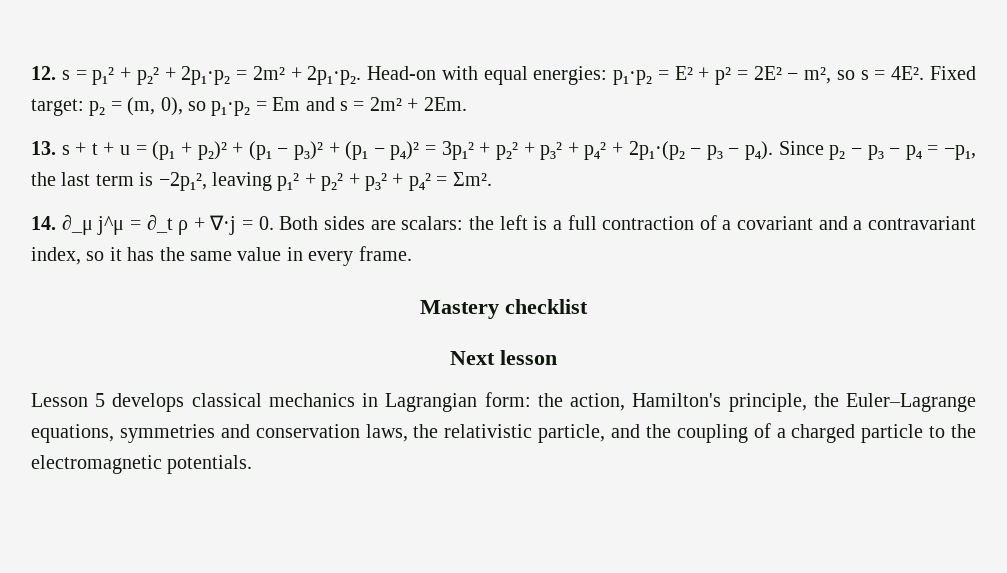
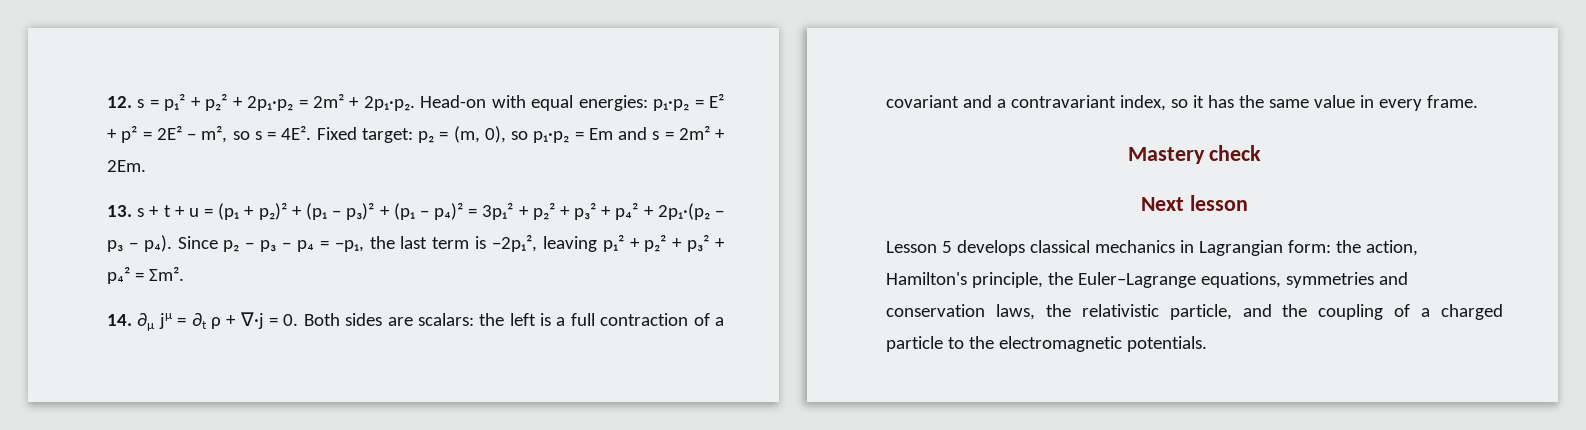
[61,214,173,235] ∂_μ j^μ = ∂_t -> [137,313,207,331] ∂μ jμ = ∂t
[505,299,588,314] checklist -> [1209,145,1262,161] check

